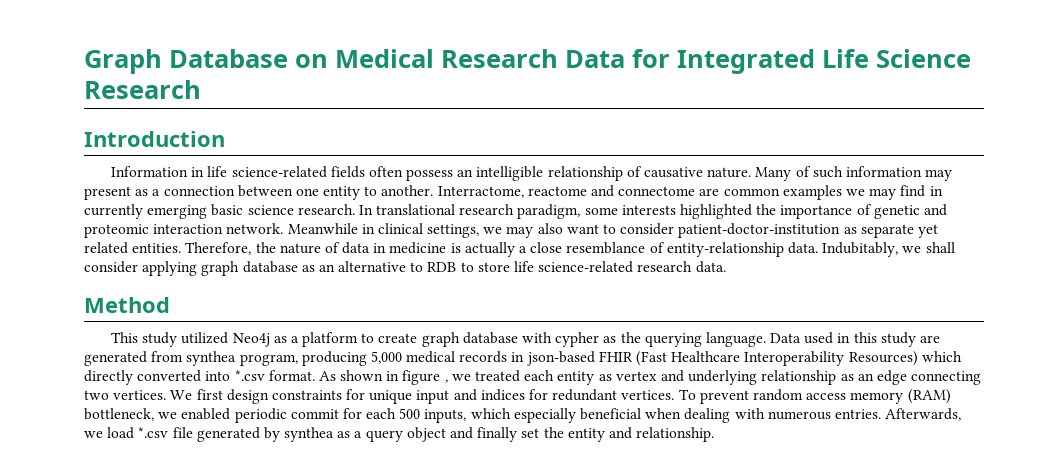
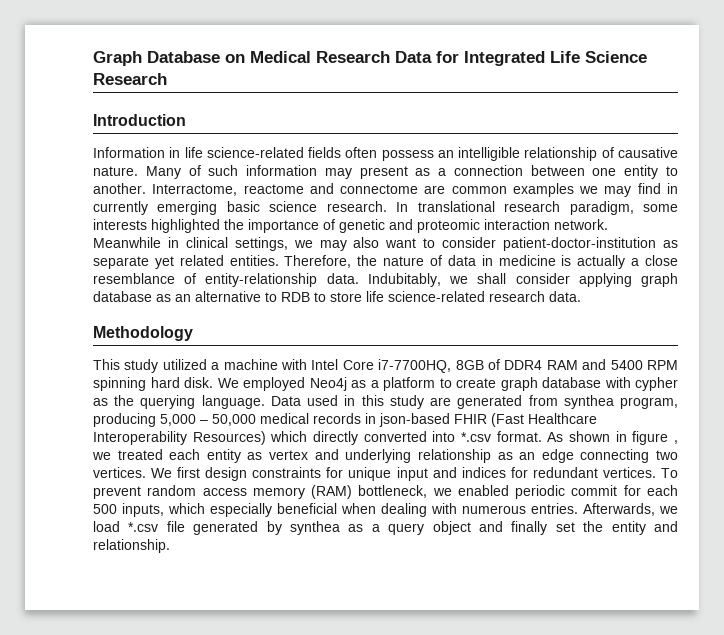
[84,297,170,313] Method -> [93,326,193,341] Methodology
(229, 338) none -> [211,359,678,373] [93,377,305,391] a machine with Intel Core i7-7700HQ, 8GB of DDR4 RAM and 5400 RPM spinning hard disk. We employed
(402, 357) none -> [200,414,256,426] – 50,000

